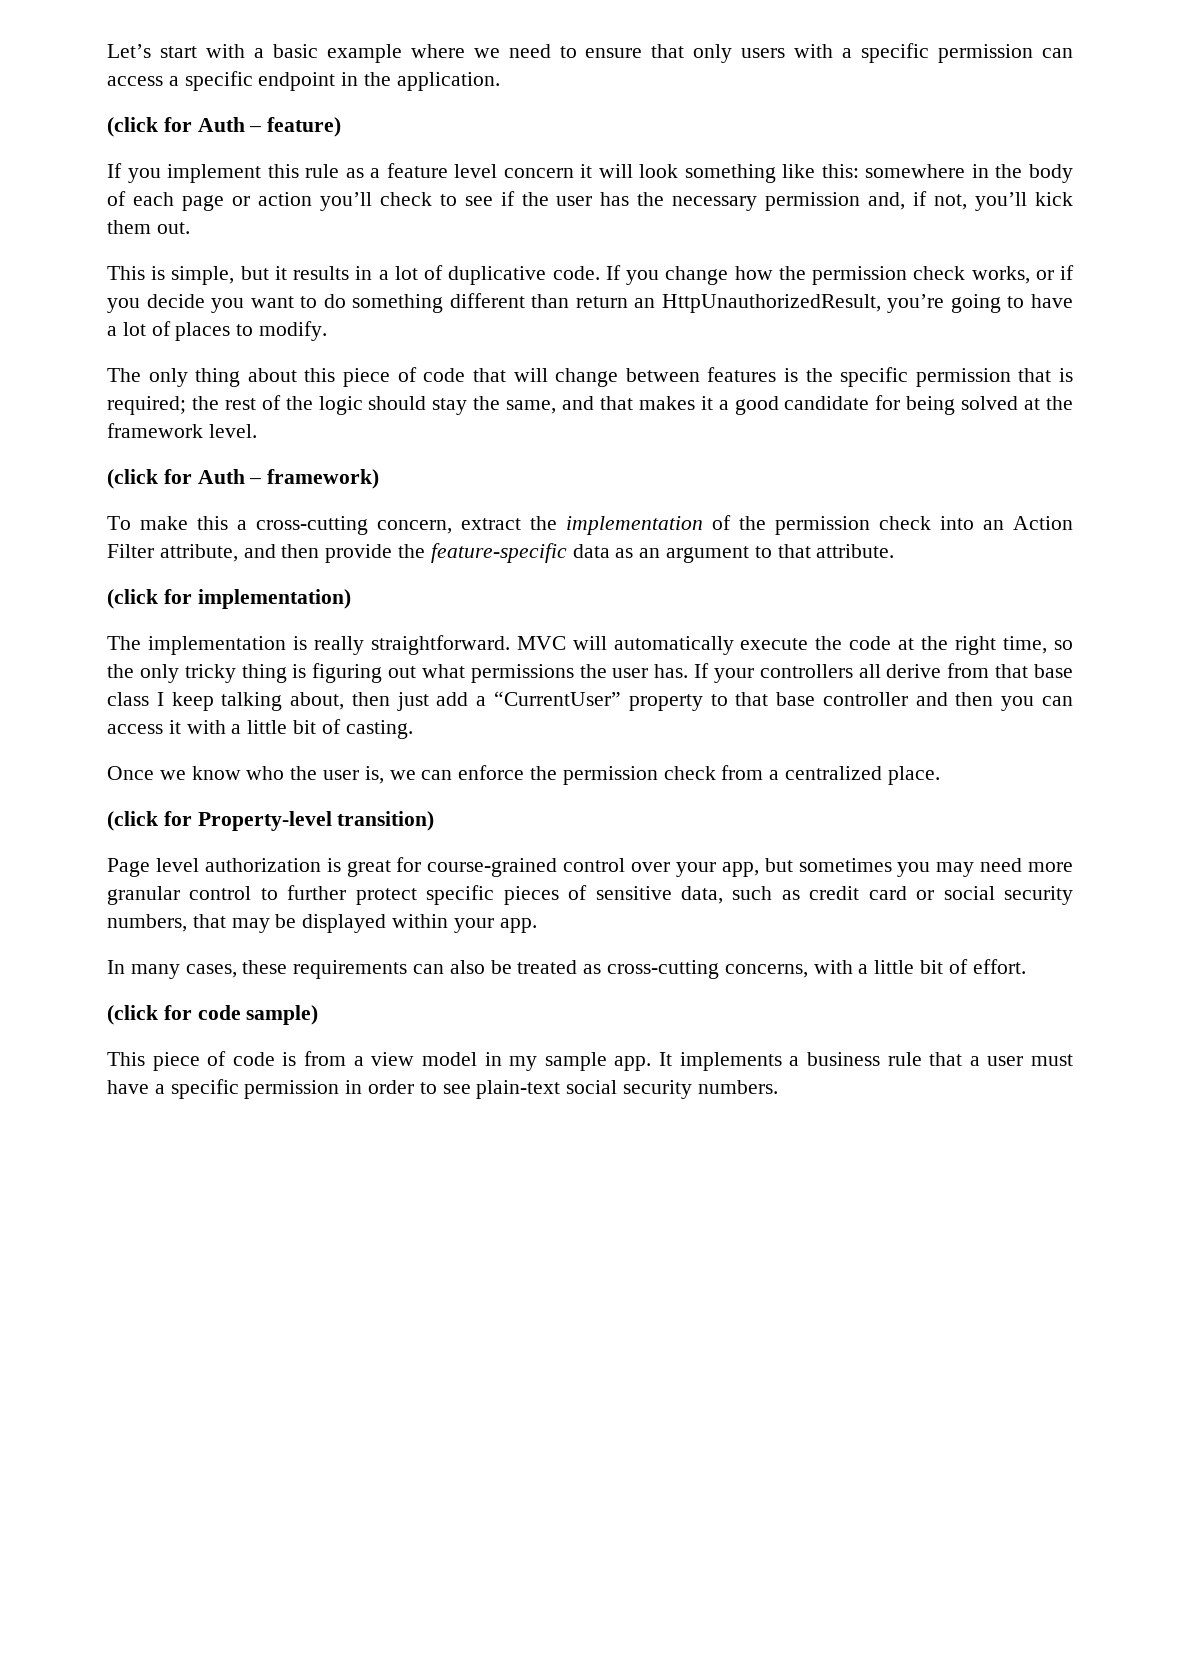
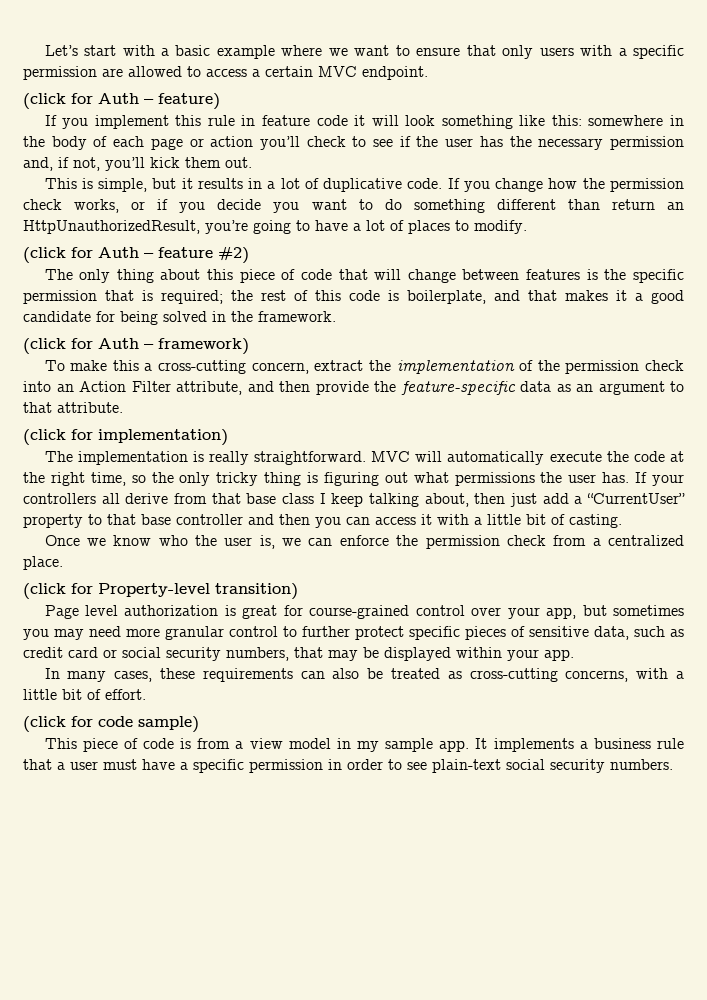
[508,44,551,58] need -> [354,45,390,56] want
[1042,48,1074,58] [107,71,500,91] can access a specific endpoint in the application. -> [102,66,428,80] are allowed to access a certain MVC endpoint.
[345,163,574,178] as a feature level concern -> [241,115,348,126] in feature code
(328, 331) none -> [23,246,249,264] // (click for Auth – feature #2)
[285,396,557,415] the logic should stay the same, -> [315,290,486,304] this code is boilerplate,
[1024,396,1074,410] [107,423,257,438] at the framework level. -> [212,311,336,322] in the framework.

